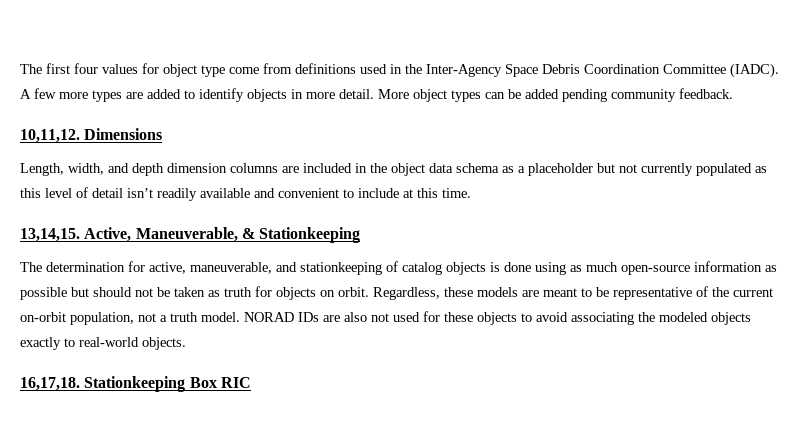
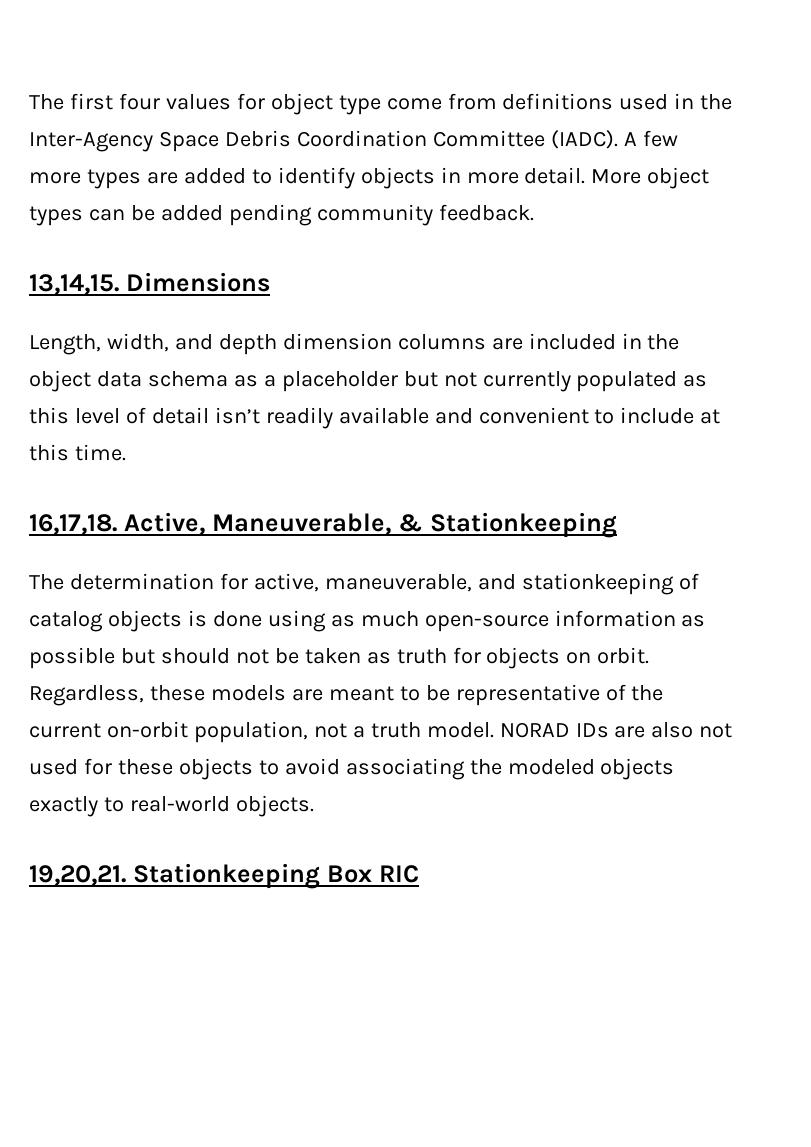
[20,129,80,143] 10,11,12. -> [29,274,119,295] 13,14,15.
[20,228,80,242] 13,14,15. -> [29,514,117,535] 16,17,18.
[20,377,80,391] 16,17,18. -> [29,865,126,886] 19,20,21.

